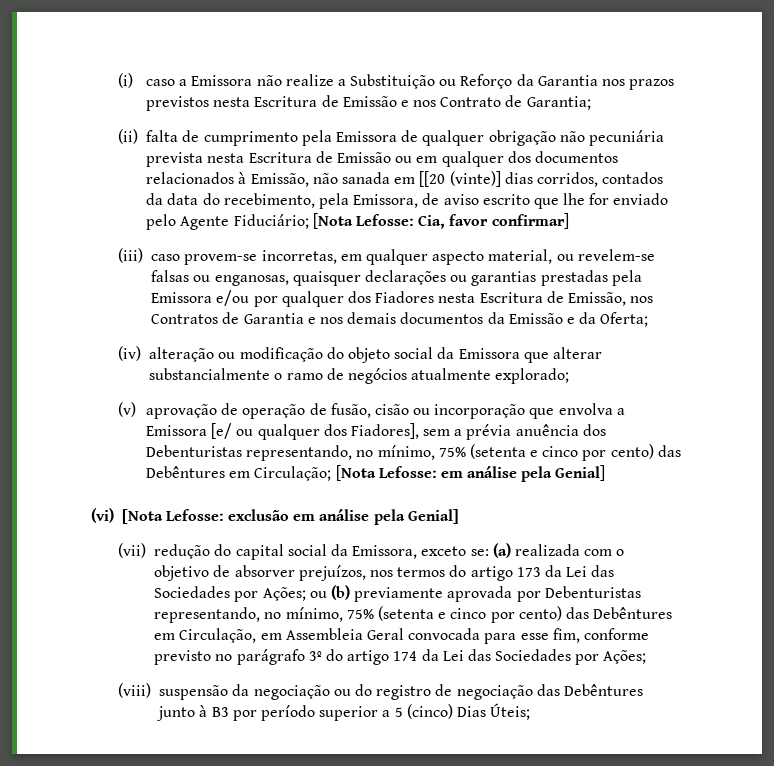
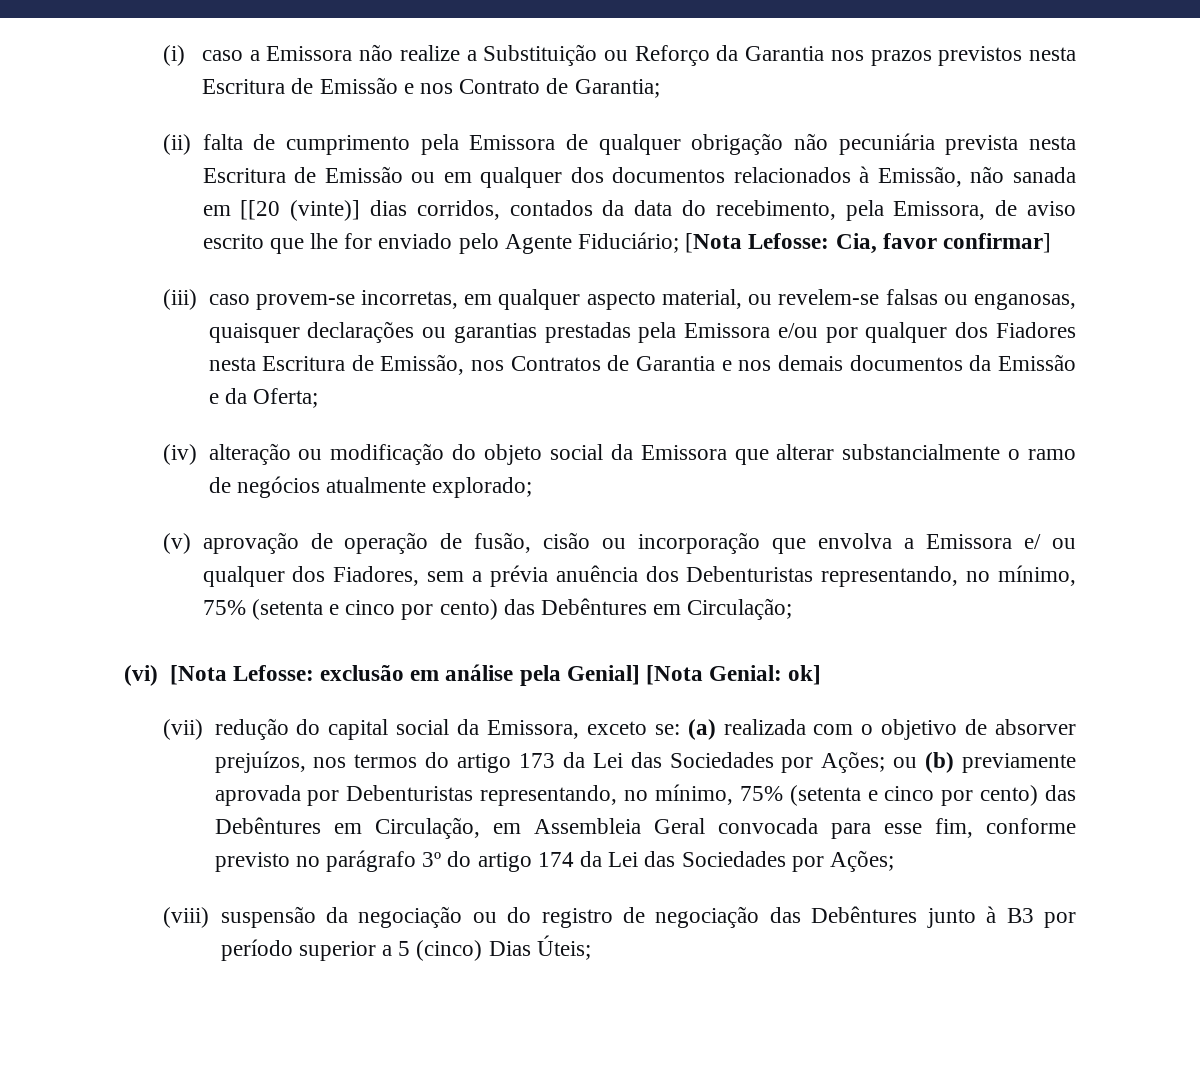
[211,423,233,439] [e/ -> [1024,534,1042,549] e/
[350,423,419,439] Fiadores], -> [333,566,420,586] Fiadores,
[335,465,606,482] [Nota Lefosse: em análise pela Genial] -> (793, 609) none
(459, 516) none -> [645,665,822,685] [Nota Genial: ok]

